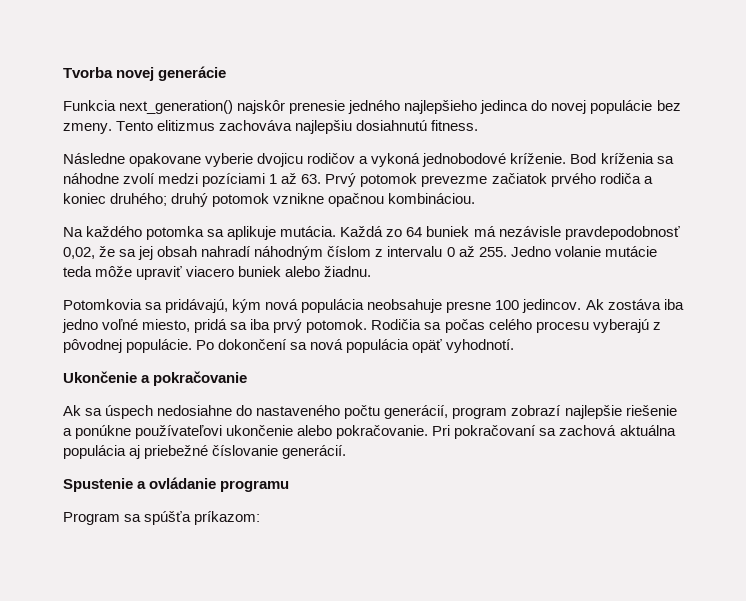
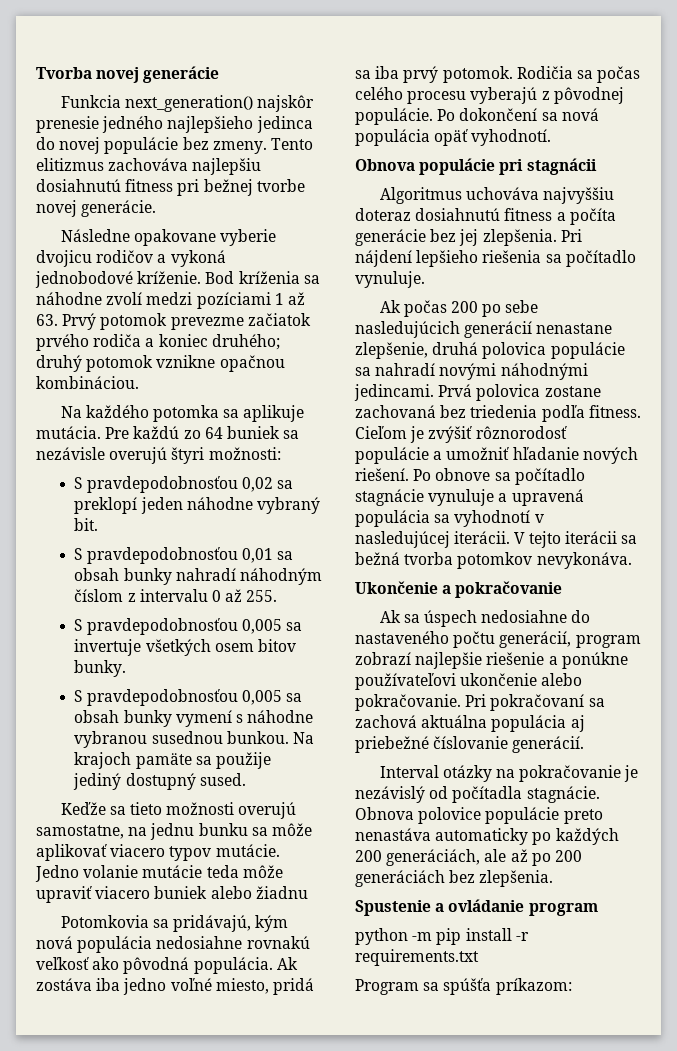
[431,120,479,131] fitness. -> [125,179,305,196] [36,200,157,217] fitness pri bežnej tvorbe novej generácie.
[340,226,384,237] Každá -> [105,426,180,439] Pre každú
[473,226,680,240] [63,246,198,260] má nezávisle pravdepodobnosť 0,02, že sa jej obsah -> [283,430,300,439] [36,447,281,464] [74,476,293,493] [74,497,320,514] [74,518,99,531] [74,547,293,564] [74,568,172,585] sa nezávisle overujú štyri možnosti: // S pravdepodobnosťou 0,02 sa preklopí jeden náhodne vybraný bit. // S pravdepodobnosťou 0,01 sa obsah bunky
(507, 252) none -> [74,618,302,635] [74,639,296,656] [74,660,127,677] [74,689,302,706] [74,710,314,727] [74,731,314,748] [74,752,271,769] [73,773,246,790] [60,802,297,819] [36,823,312,840] [36,844,280,861] // S pravdepodobnosťou 0,005 sa invertuje všetkých osem bitov bunky. // S pravdepodobnosťou 0,005 sa obsah bunky vymení s náhodne vybranou susednou bunkou. Na krajoch pamäte sa použije jediný dostupný sused. // Keďže sa tieto možnosti overujú samostatne, na jednu bunku sa môže aplikovať viacero typov mutácie.
[324,266,372,277] žiadnu. -> [255,886,308,899] žiadnu
[367,299,582,313] neobsahuje presne 100 jedincov. -> [156,936,310,949] [36,957,273,974] nedosiahne rovnakú veľkosť ako pôvodná populácia.
(515, 346) none -> [355,158,597,175] [379,187,615,204] [355,208,616,225] [355,229,582,246] [355,250,636,267] [355,271,425,288] [379,300,539,317] [355,321,613,338] [355,342,625,359] [355,363,588,380] [354,384,601,401] [355,405,641,422] [355,426,567,443] [355,447,638,464] [355,468,585,485] [355,489,584,506] [355,510,544,527] [355,531,637,548] [355,552,632,569] // Obnova populácie pri stagnácii // Algoritmus uchováva najvyššiu doteraz dosiahnutú fitness a počíta generácie bez jej zlepšenia. Pri nájdení lepšieho riešenia sa počítadlo vynuluje. // Ak počas 200 po sebe nasledujúcich generácií nenastane zlepšenie, druhá polovica populácie sa nahradí novými náhodnými jedincami. Prvá polovica zostane zachovaná bez triedenia podľa fitness. Cieľom je zvýšiť rôznorodosť populácie a umožniť hľadanie nových riešení. Po obnove sa počítadlo stagnácie vynuluje a upravená populácia sa vyhodnotí v nasledujúcej iterácii. V tejto iterácii sa bežná tvorba potomkov nevykonáva.
[63,477,290,492] Spustenie a ovládanie programu -> [379,765,639,782] [355,786,600,803] [355,807,603,824] [355,828,619,845] [355,849,582,866] [355,870,554,887] [355,899,598,916] [355,928,529,945] [355,949,479,966] Interval otázky na pokračovanie je nezávislý od počítadla stagnácie. Obnova polovice populácie preto nenastáva automaticky po každých 200 generáciách, ale až po 200 generáciách bez zlepšenia. // Spustenie a ovládanie program // python -m pip install -r requirements.txt

